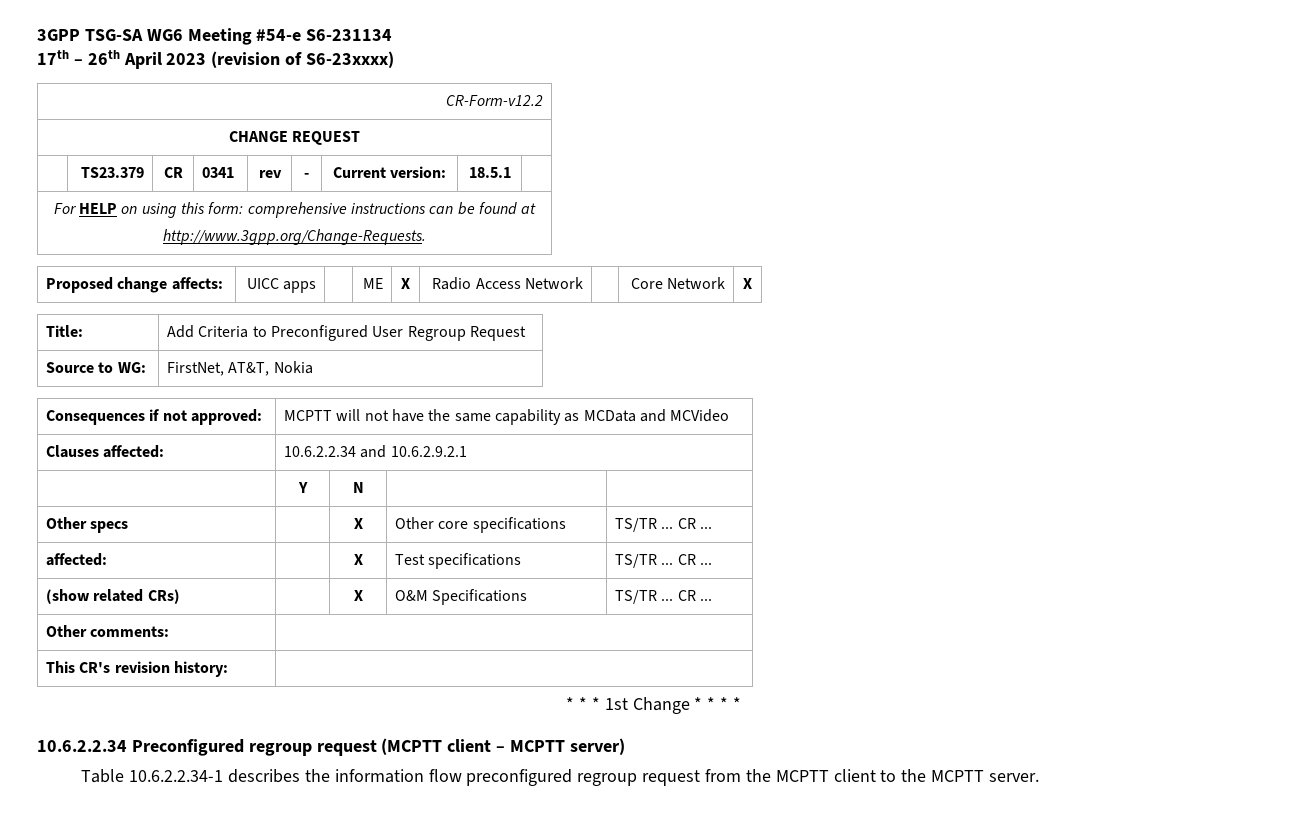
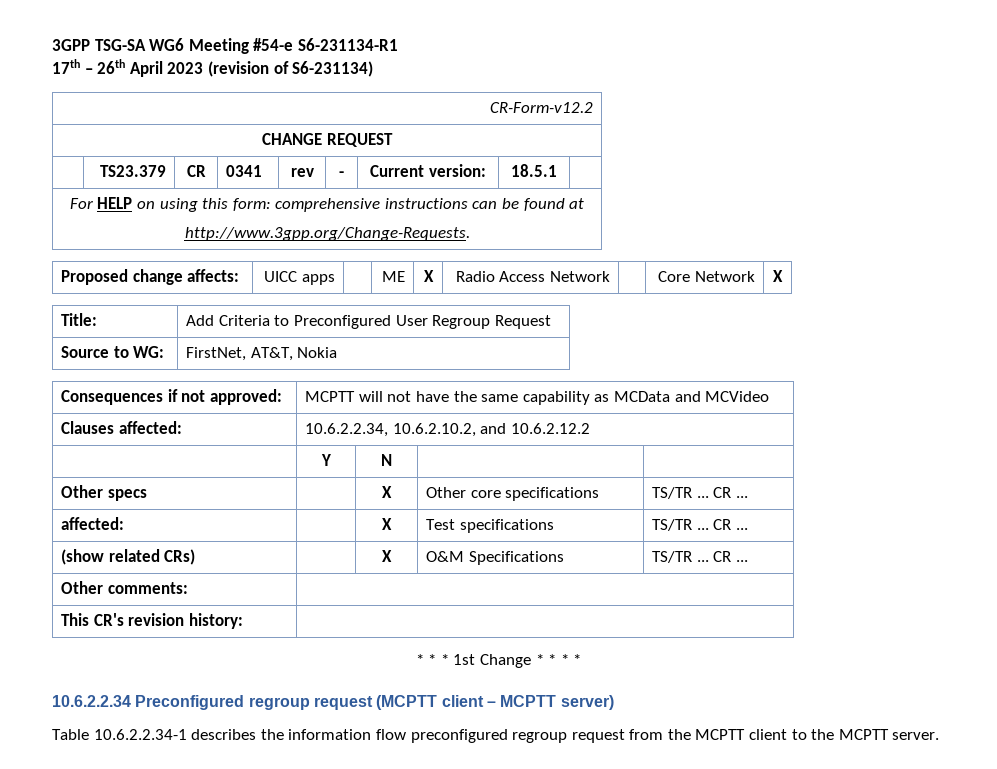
[306,29,393,41] S6-231134 -> [297,38,398,51] S6-231134-R1
[306,51,395,68] S6-23xxxx) -> [292,61,374,77] S6-231134)
[284,445,467,458] 10.6.2.2.34 and 10.6.2.9.2.1 -> [305,423,591,437] 10.6.2.2.34, 10.6.2.10.2, and 10.6.2.12.2

